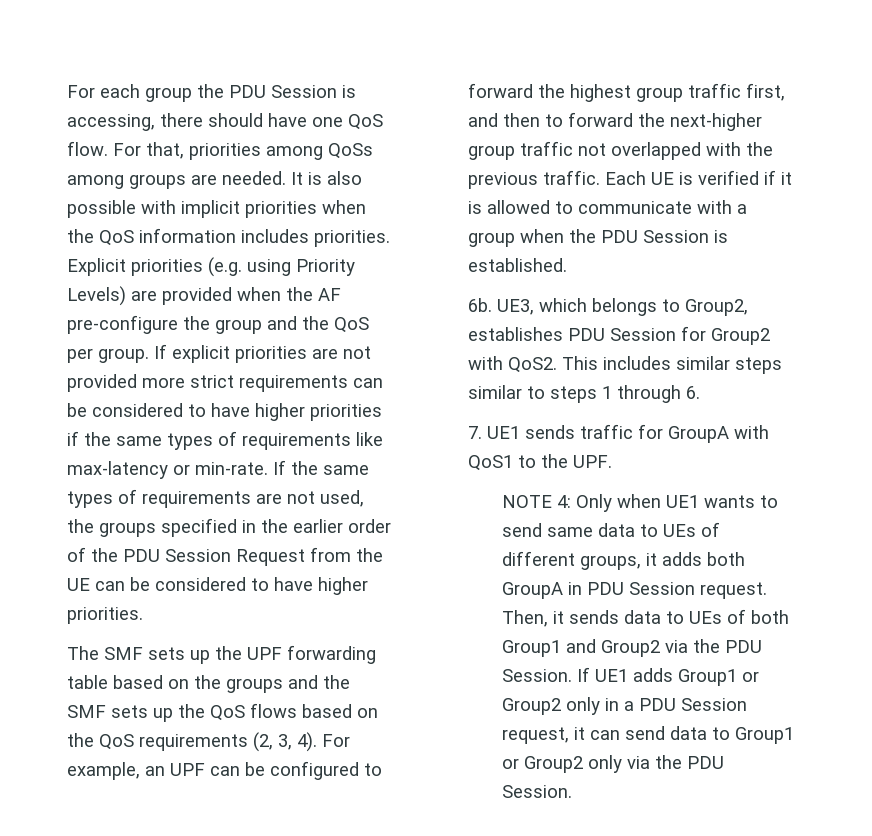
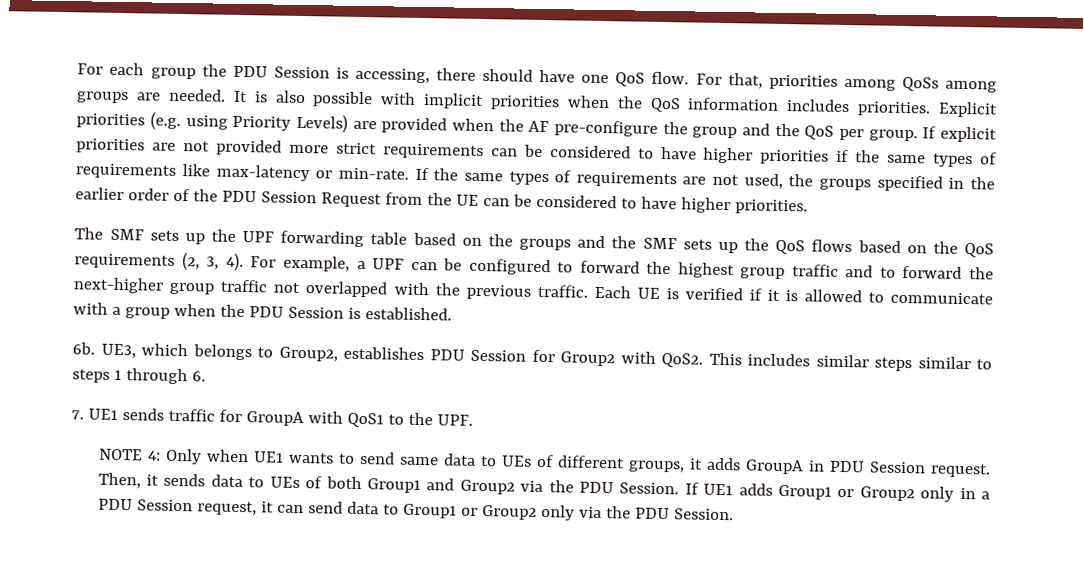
[145,766,166,776] an -> [356,260,366,270] a
[746,83,786,101] [468,113,541,127] first, and then -> [845,265,874,278] and
[706,552,745,566] both -> (741, 464) none

